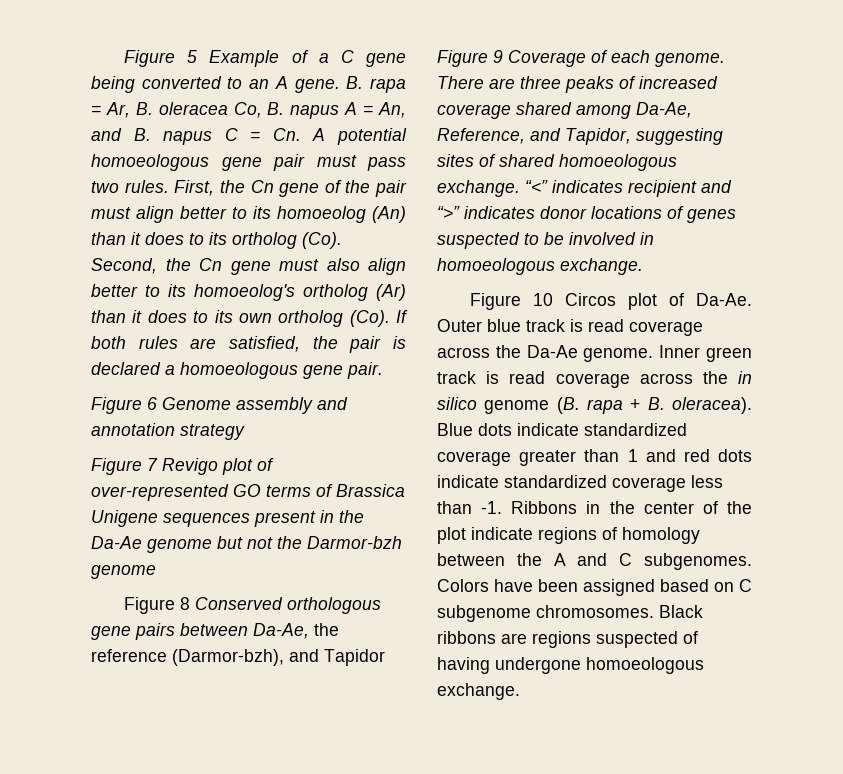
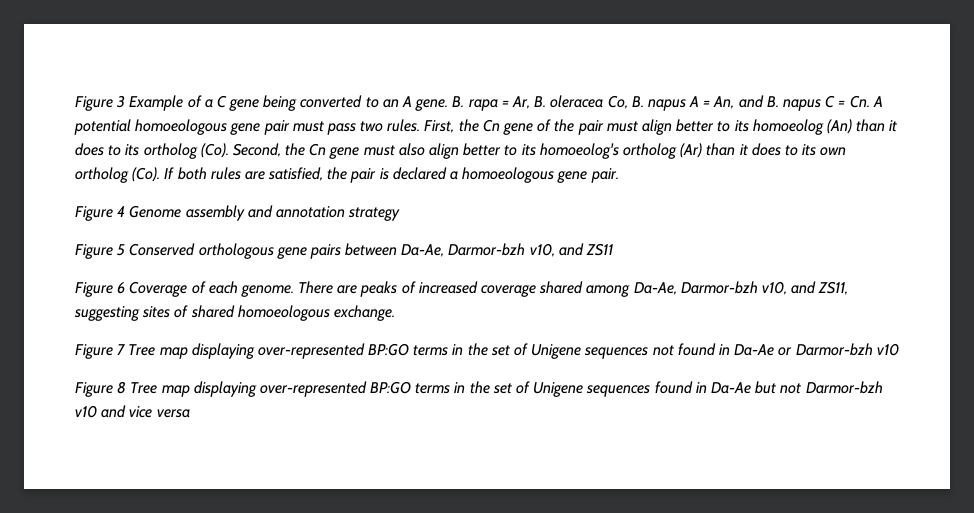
[124,50,198,67] Figure 5 -> [75,95,126,111] Figure 3
[147,397,157,410] 6 -> [117,206,126,217] 4
[147,458,274,475] [91,484,405,501] [91,510,364,527] [91,536,402,553] [91,565,156,579] [124,597,191,614] 7 Revigo plot of over-represented GO terms of Brassica Unigene sequences present in the Da-Ae genome but not the Darmor-bzh genome // Figure 8 -> [117,244,126,256] 5
[314,623,339,636] [91,649,385,666] [437,50,503,67] the reference (Darmor-bzh), and Tapidor // Figure 9 -> [448,243,614,257] [75,282,126,297] Darmor-bzh v10, and ZS11 // Figure 6
[520,76,561,89] three -> (358, 289) none
[437,128,631,145] Reference, and Tapidor, -> [680,281,849,295] Darmor-bzh v10, and ZS11,
[525,180,732,197] [437,206,736,223] [437,232,654,249] [437,258,643,275] [470,293,752,310] [437,319,703,336] [437,345,752,362] [437,371,752,388] [437,397,752,414] [437,423,687,436] [437,449,752,466] [437,475,723,492] [437,501,752,514] [437,527,700,544] [437,553,752,570] [437,579,752,596] [437,605,703,622] [437,631,698,648] [437,657,704,674] [437,683,520,700] “<” indicates recipient and “>” indicates donor locations of genes suspected to be involved in homoeologous exchange. // Figure 10 Circos plot of Da-Ae. Outer blue track is read coverage across the Da-Ae genome. Inner green track is read coverage across the in silico genome (B. rapa + B. oleracea). Blue dots indicate standardized coverage greater than 1 and red dots indicate standardized coverage less than -1. Ribbons in the center of the plot indicate regions of homology between the A and C subgenomes. Colors have been assigned based on C subgenome chromosomes. Black ribbons are regions suspected of having undergone homoeologous exchange. -> [75,343,899,359] [75,381,883,397] [75,405,190,418] // Figure 7 Tree map displaying over-represented BP:GO terms in the set of Unigene sequences not found in Da-Ae or Darmor-bzh v10 // Figure 8 Tree map displaying over-represented BP:GO terms in the set of Unigene sequences found in Da-Ae but not Darmor-bzh v10 and vice versa

